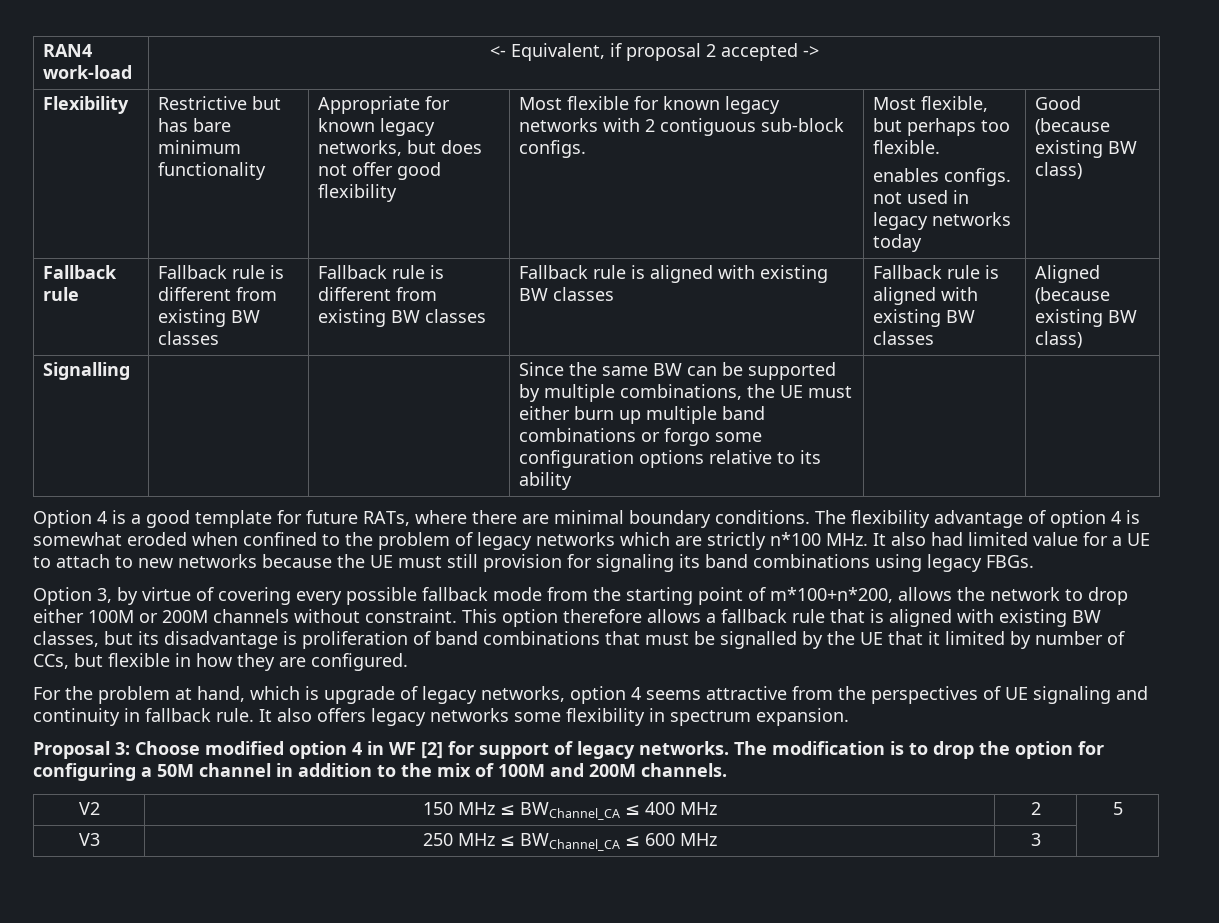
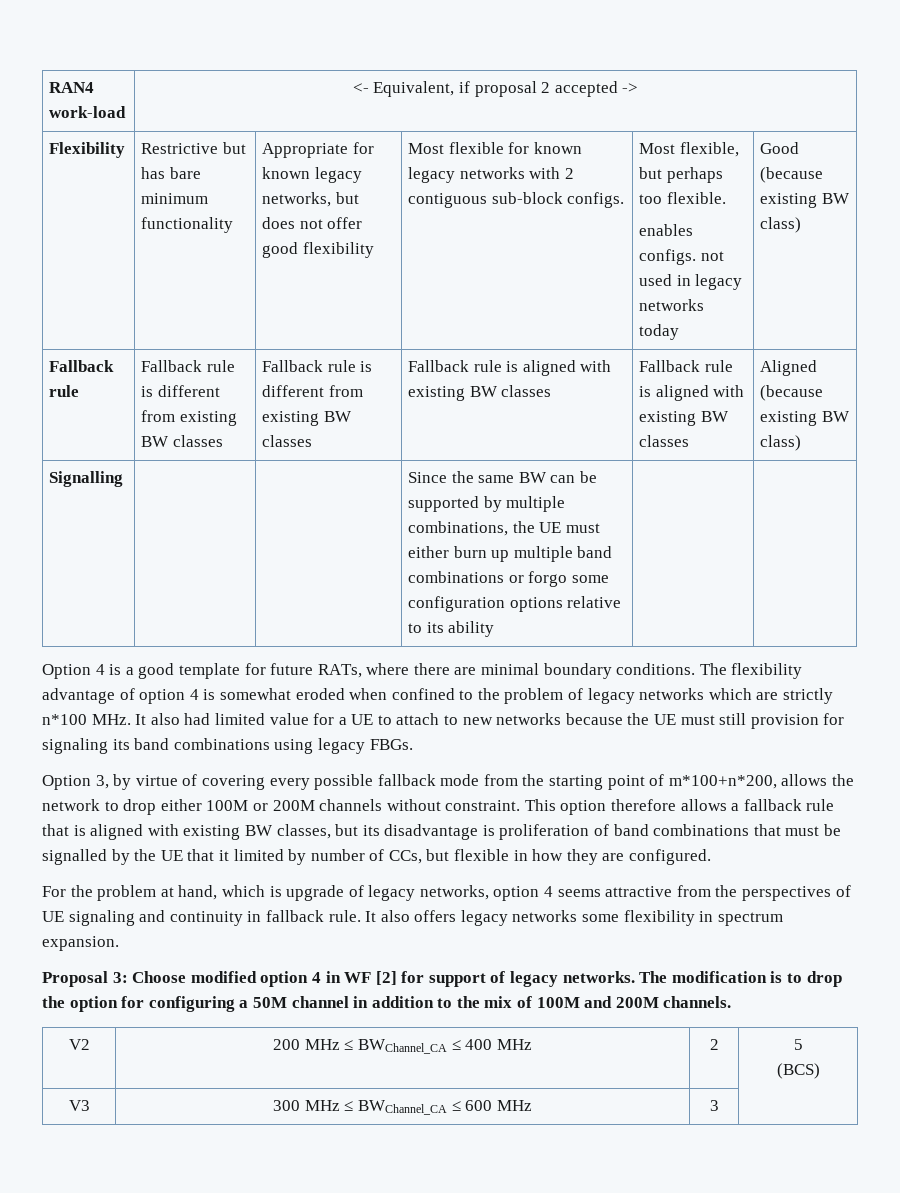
[422,802,453,815] 150 -> [273,1039,301,1050] 200
(1123, 808) none -> [776,1063,820,1079] // (BCS)
[422,833,453,846] 250 -> [273,1100,301,1111] 300

